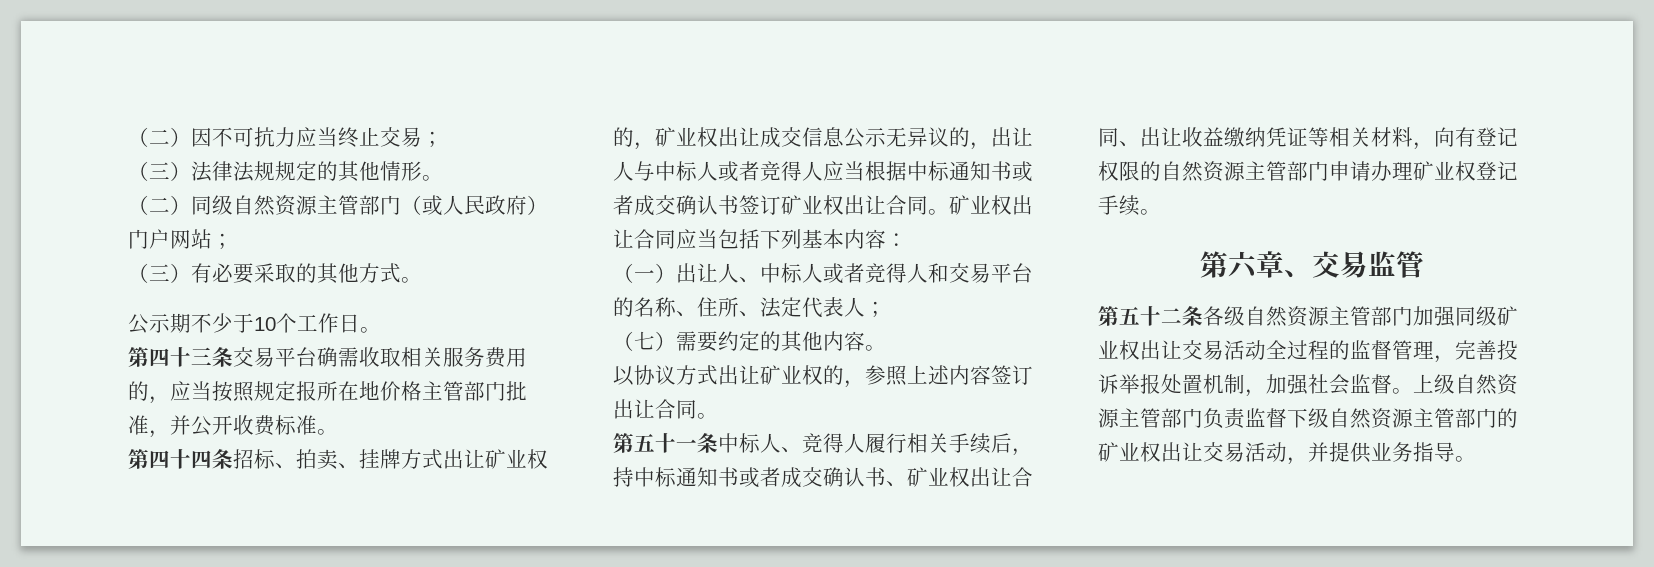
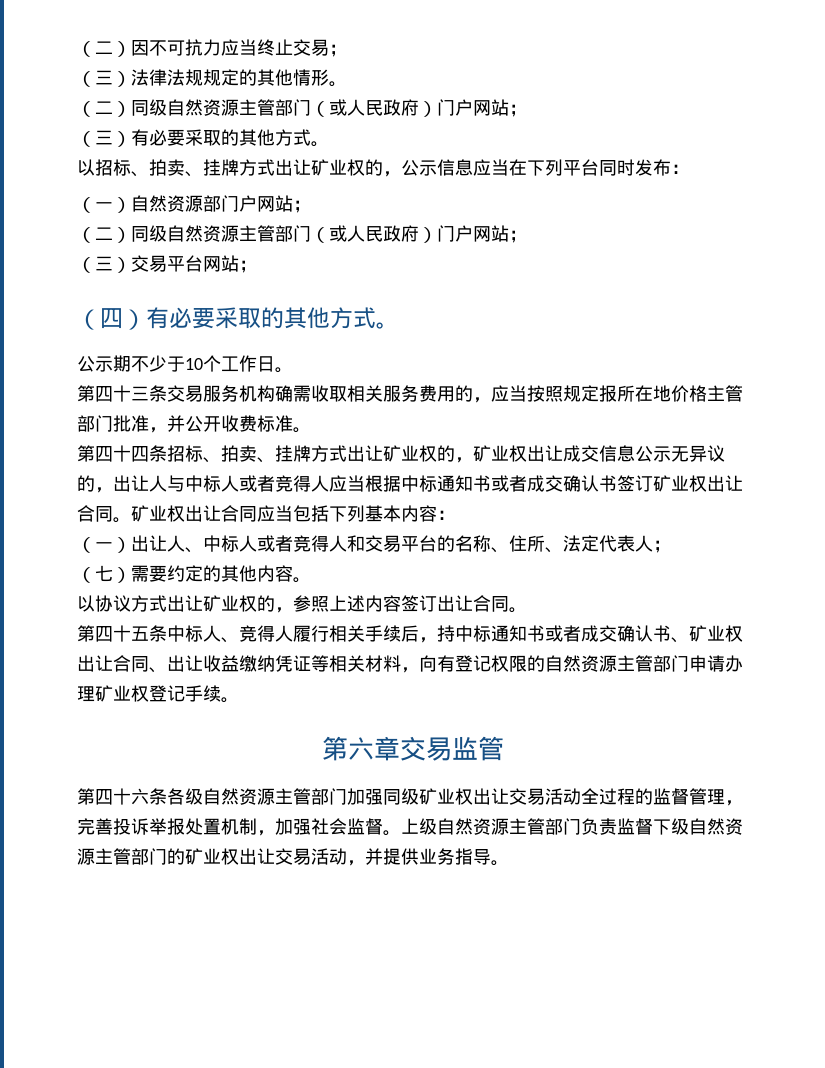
(422, 280) none -> [77,159,689,177] [77,195,311,213] [77,225,527,243] [77,255,257,273] [77,307,399,330] // 以招标、拍卖、挂牌方式出让矿业权的，公示信息应当在下列平台同时发布： // （一）自然资源部门户网站； // （二）同级自然资源主管部门（或人民政府）门户网站； // （三）交易平台网站； // （四）有必要采取的其他方式。
[275,347,317,367] 平台 -> [203,385,275,402] 服务机构
[634,433,697,453] 五十一 -> [95,625,149,642] 四十五
[1284,270,1312,278] 、 -> (400, 748) none
[1119,306,1182,326] 五十二 -> [95,788,149,805] 四十六

